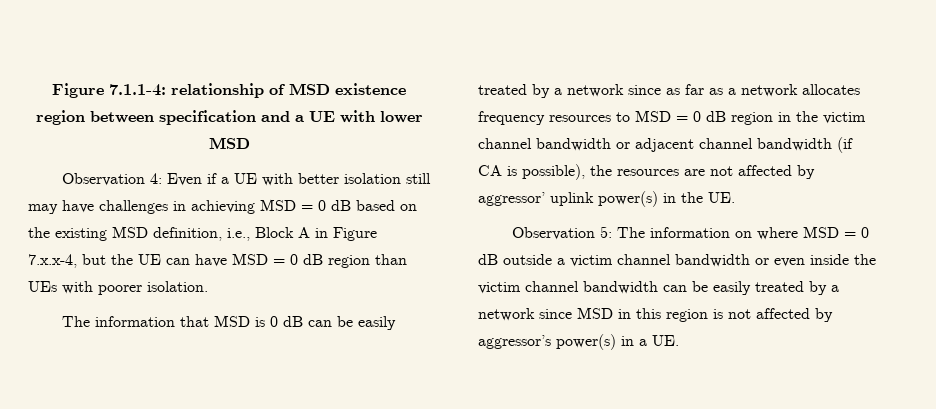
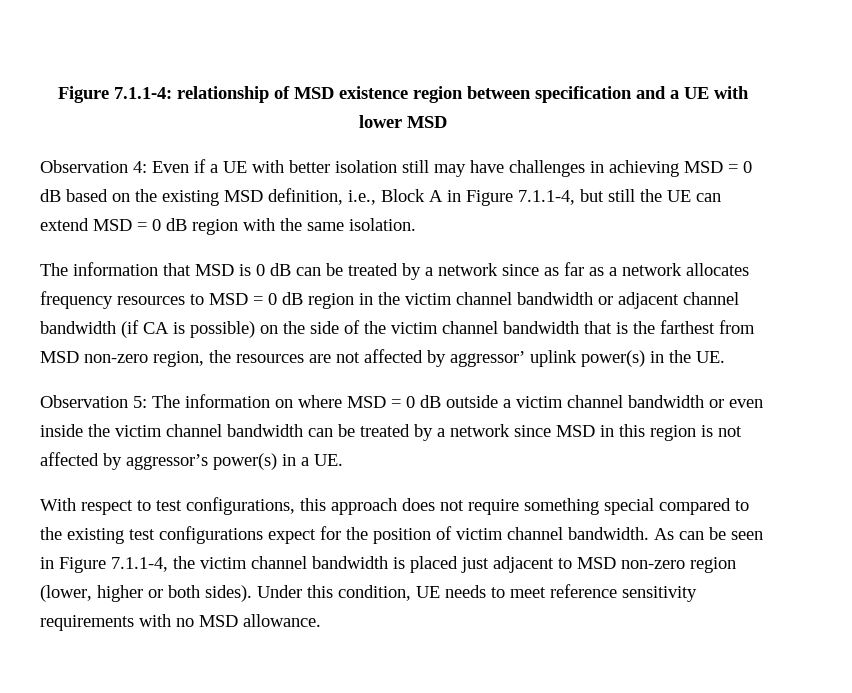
[28,254,106,268] 7.x.x-4, but -> [518,189,635,205] 7.1.1-4, but still
[195,253,407,268] [28,281,142,295] have MSD = 0 dB region than UEs with poorer -> [40,218,344,235] extend MSD = 0 dB region with the same
[357,316,396,330] easily -> (343, 269) none
[522,164,585,180] possible), -> [190,320,755,338] [40,351,204,367] possible) on the side of the victim channel bandwidth that is the farthest from MSD non-zero region,
[713,281,751,295] easily -> (355, 430) none
(679, 340) none -> [40,497,749,515] [40,526,763,544] [40,556,736,573] [40,584,697,602] [40,614,321,631] // With respect to test configurations, this approach does not require something special compared to the existing test configurations expect for the position of victim channel bandwidth. As can be seen in Figure 7.1.1-4, the victim channel bandwidth is placed just adjacent to MSD non-zero region (lower, higher or both sides). Under this condition, UE needs to meet reference sensitivity requirements with no MSD allowance.

